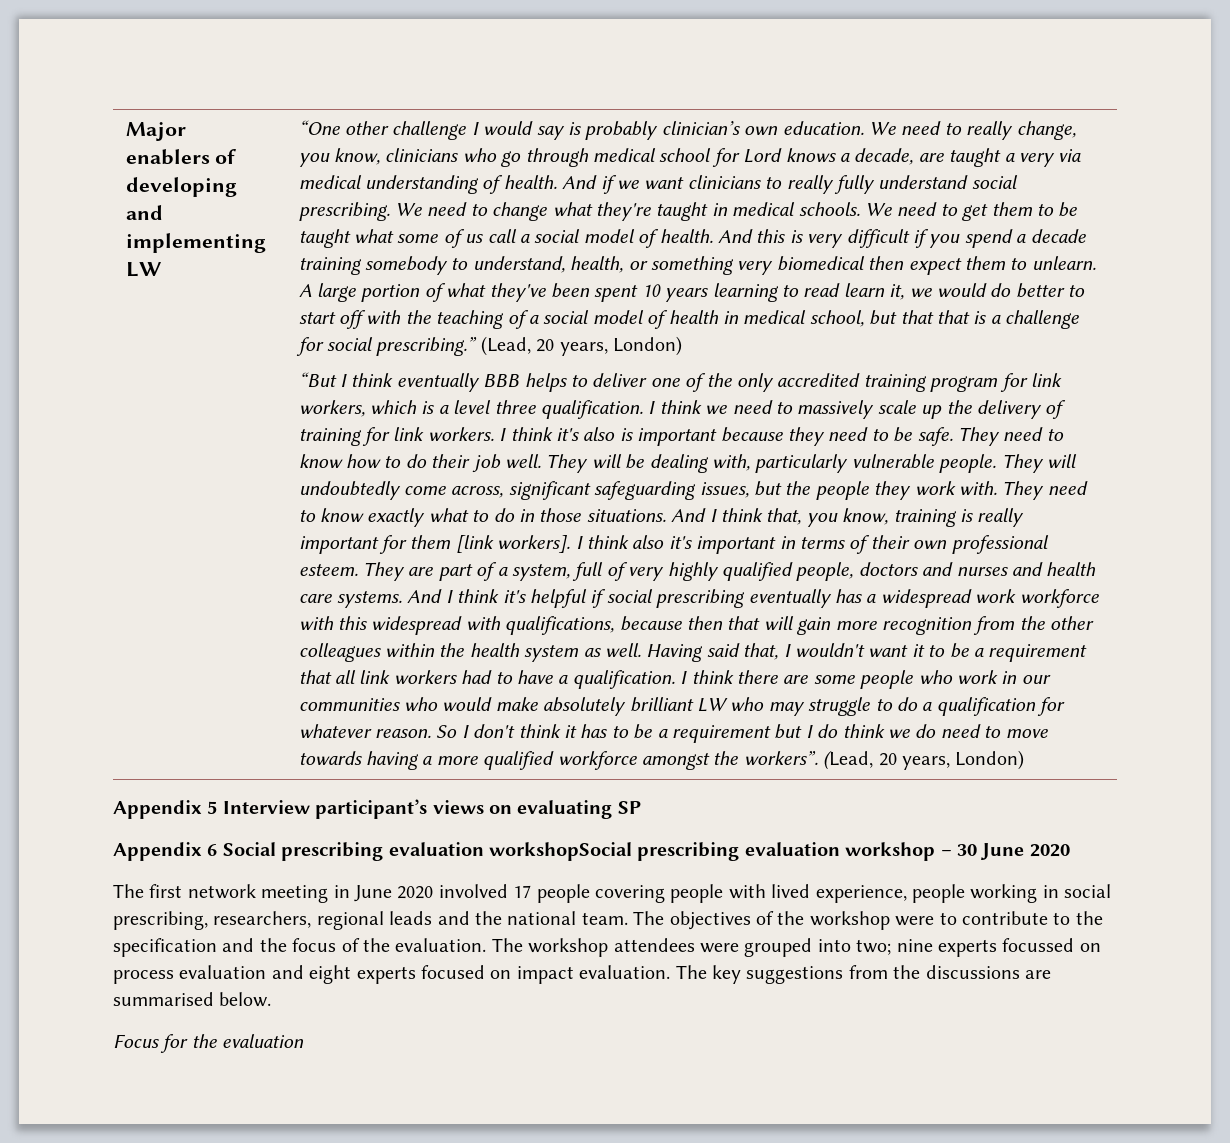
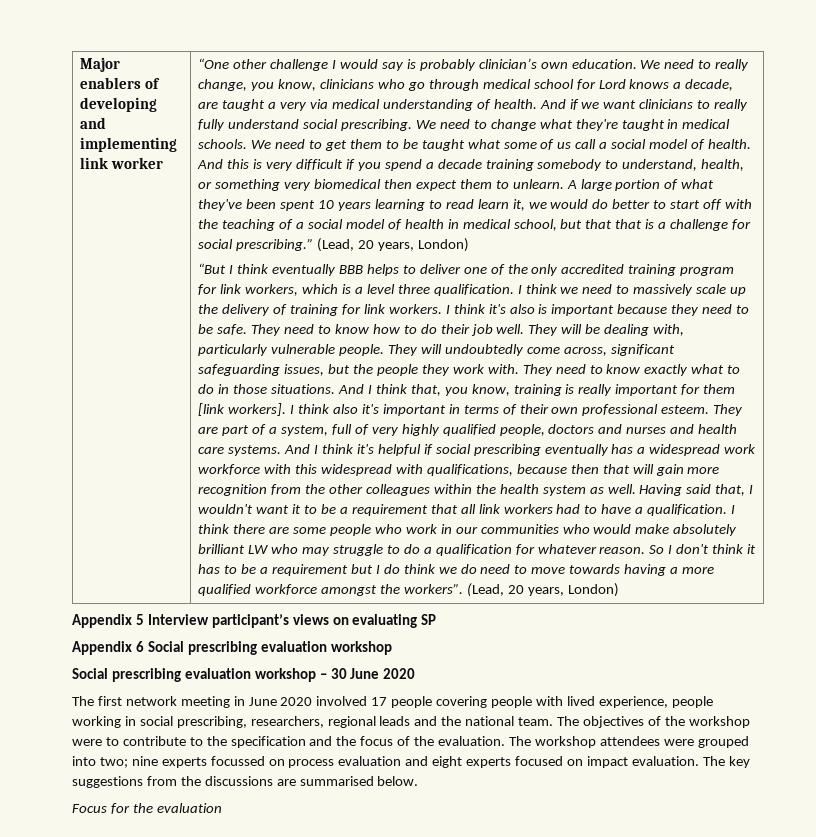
[125,262,162,277] LW -> [80,157,164,169] link worker
[489,842,632,861] workshopSocial -> [330,641,392,655] [72,668,108,679] workshop // Social

